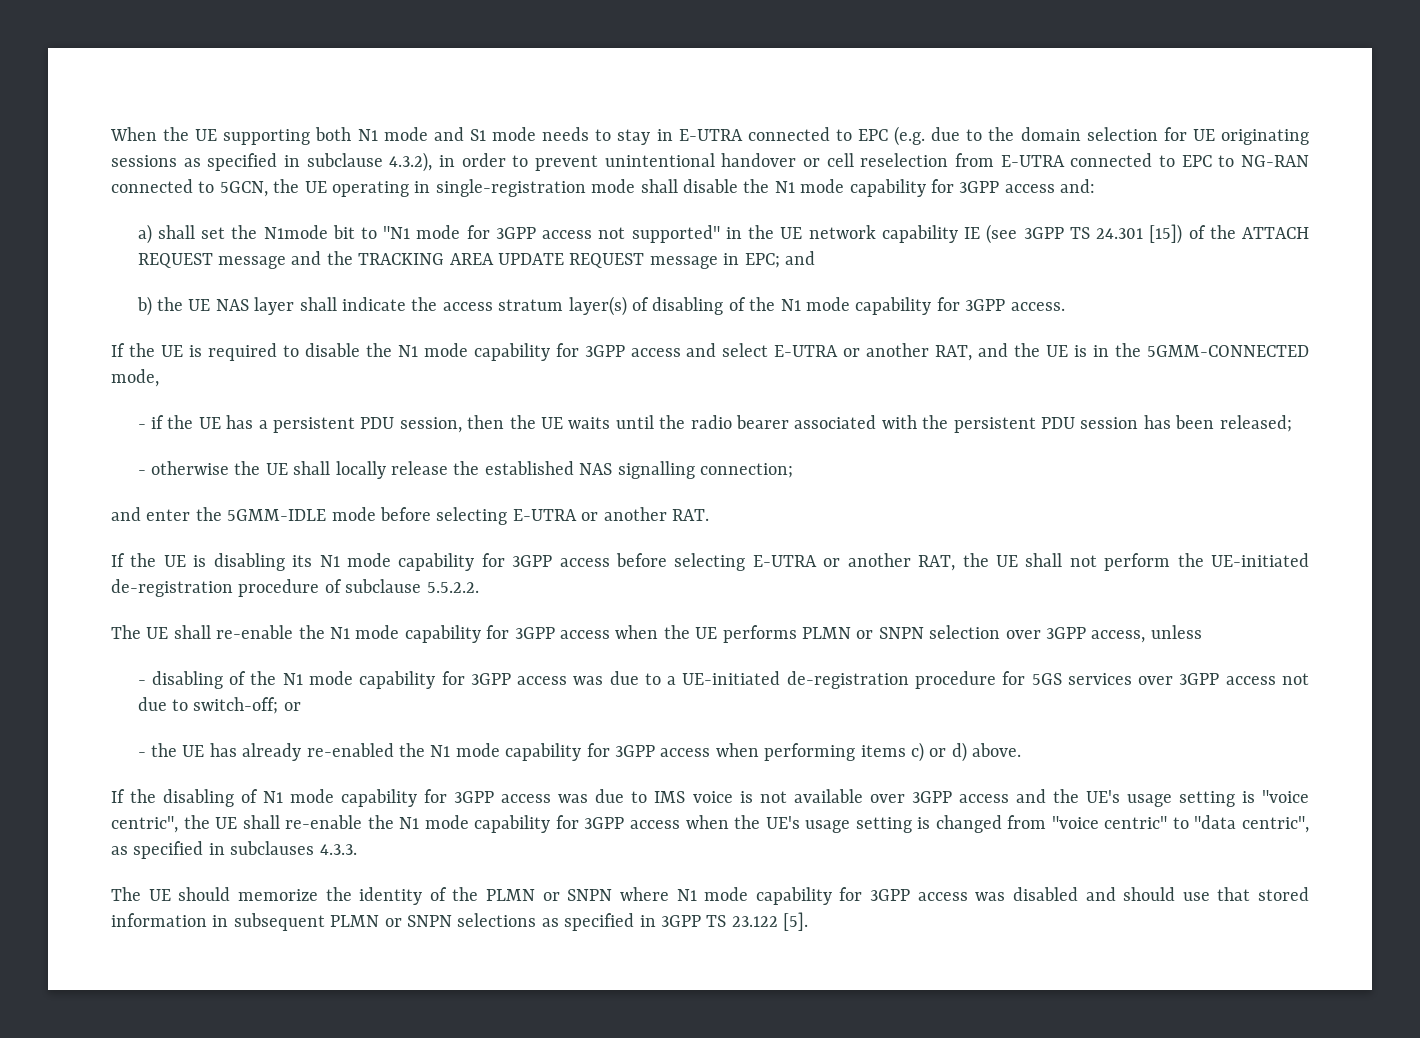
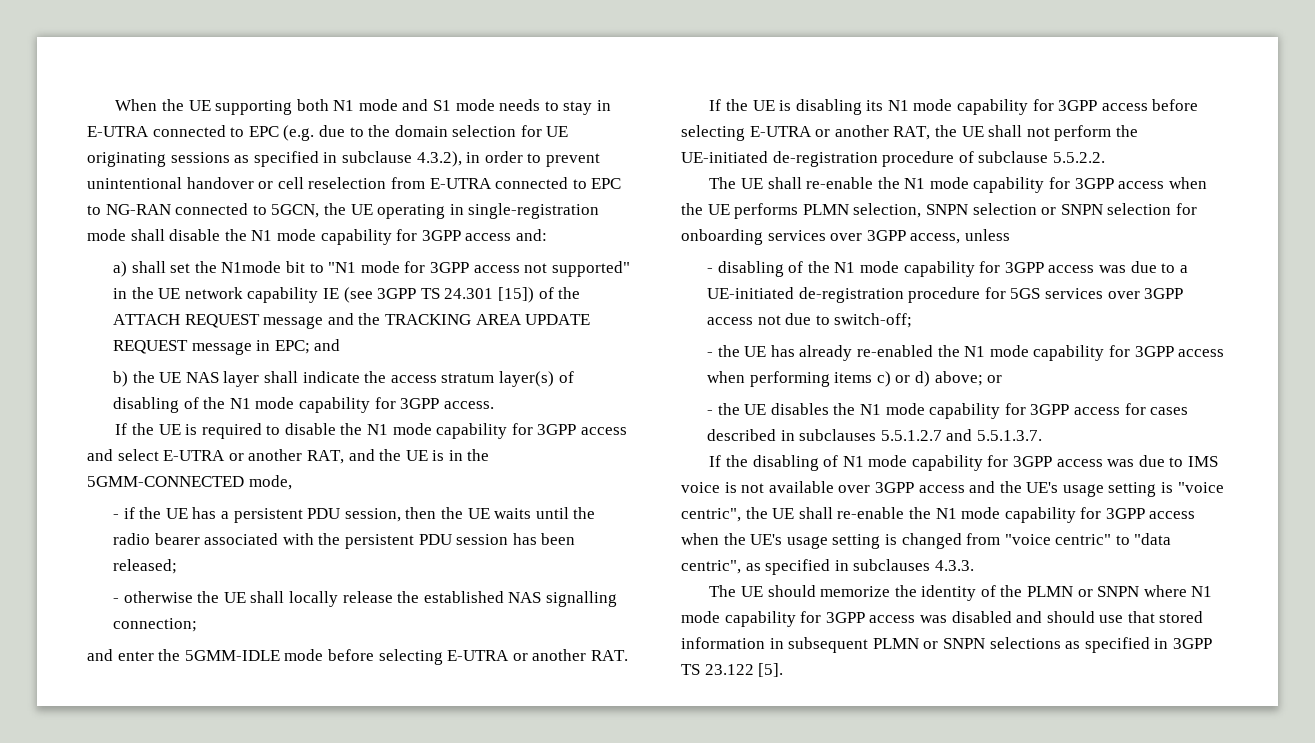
[856,625,1001,639] or SNPN selection -> [853,203,1197,218] [681,229,826,245] selection, SNPN selection or SNPN selection for onboarding services
[283,702,301,711] or -> (913, 320) none
[972,743,1022,757] above. -> [934,371,1003,386] [707,403,1189,419] [707,429,1043,441] above; or // - the UE disables the N1 mode capability for 3GPP access for cases described in subclauses 5.5.1.2.7 and 5.5.1.3.7.

